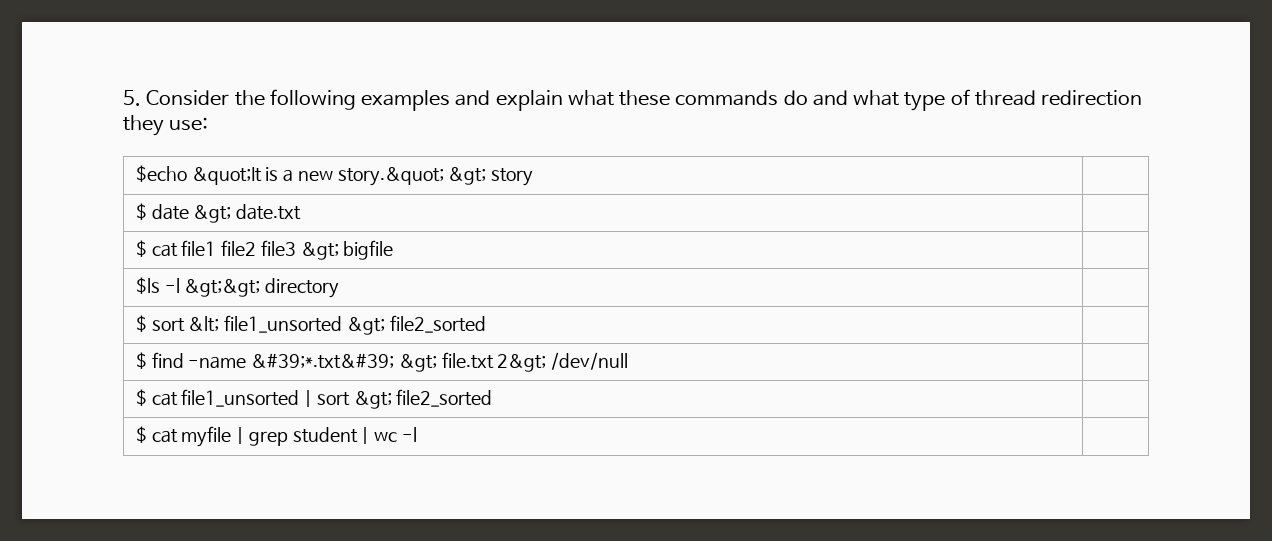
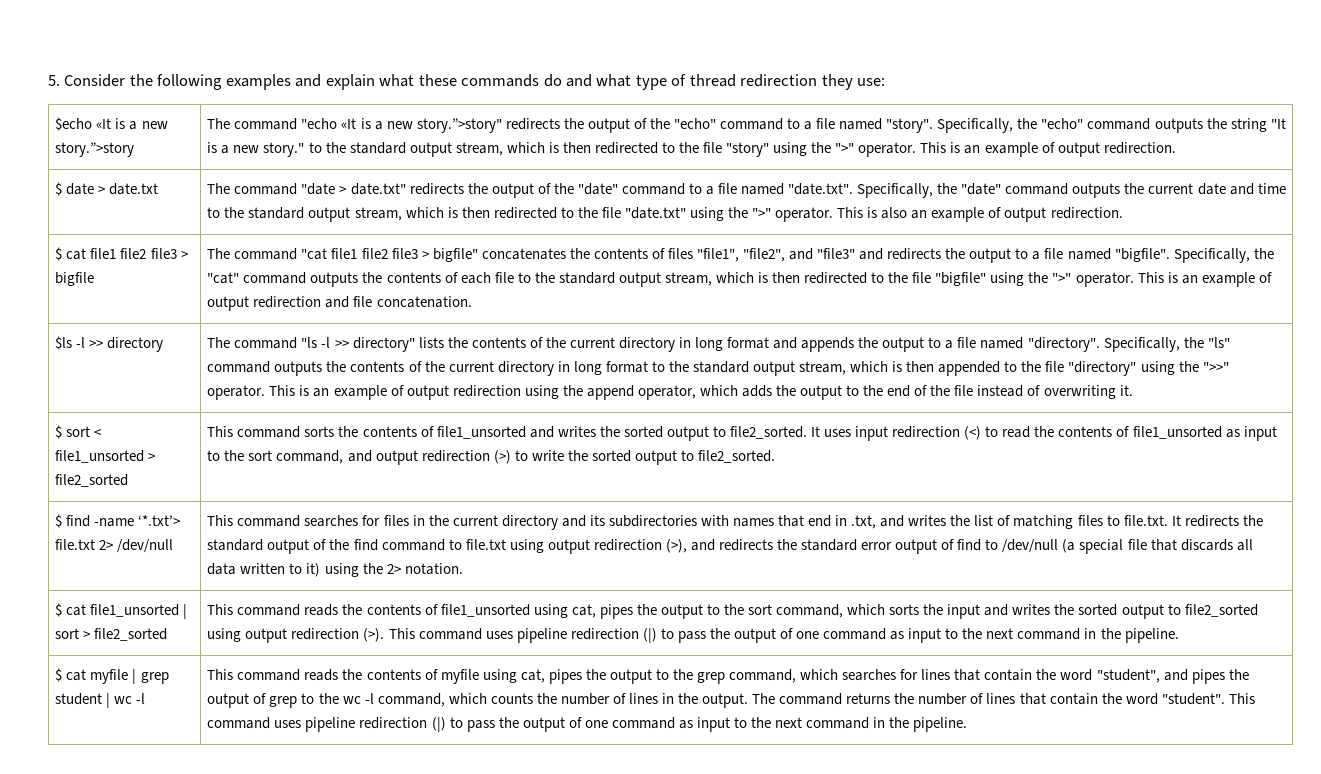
[191,167,534,186] &quot;It is a new story.&quot; &gt; story | -> [96,118,168,130] [55,142,135,157] [207,118,1286,133] [207,142,1176,157] «It is a new story.”>story | The command "echo «It is a new story.”>story" redirects the output of the "echo" command to a file named "story". Specifically, the "echo" command outputs the string "It is a new story." to the standard output stream, which is then redirected to the file "story" using the ">" operator. This is an example of output redirection.
[193,205,232,223] &gt; -> [98,186,106,194] >
(302, 212) none -> [207,183,1286,198] [207,207,1123,222] The command "date > date.txt" redirects the output of the "date" command to a file named "date.txt". Specifically, the "date" command outputs the current date and time to the standard output stream, which is then redirected to the file "date.txt" using the ">" operator. This is also an example of output redirection.
[300,242,339,260] &gt; -> [180,251,188,259] >
(394, 250) none -> [207,248,1274,263] [207,272,1272,287] [207,296,472,311] The command "cat file1 file2 file3 > bigfile" concatenates the contents of files "file1", "file2", and "file3" and redirects the output to a file named "bigfile". Specifically, the "cat" command outputs the contents of each file to the standard output stream, which is then redirected to the file "bigfile" using the ">" operator. This is an example of output redirection and file concatenation.
[184,279,261,297] &gt;&gt; -> [89,340,104,348] >>
[136,315,486,335] [136,352,629,372] // $ sort &lt; file1_unsorted &gt; file2_sorted | // $ find -name &#39;*.txt&#39; &gt; file.txt 2&gt; /dev/null | -> [207,337,1230,352] [207,361,1229,376] [207,385,1133,400] [55,425,102,439] [55,450,156,463] [55,474,129,487] [207,426,1277,441] [207,450,776,465] [55,514,181,528] [55,539,174,553] [207,515,1263,530] [207,539,1253,554] [207,563,463,577] The command "ls -l >> directory" lists the contents of the current directory in long format and appends the output to a file named "directory". Specifically, the "ls" command outputs the contents of the current directory in long format to the standard output stream, which is then appended to the file "directory" using the ">>" operator. This is an example of output redirection using the append operator, which adds the output to the end of the file instead of overwriting it. // $ sort < file1_unsorted > file2_sorted | This command sorts the contents of file1_unsorted and writes the sorted output to file2_sorted. It uses input redirection (<) to read the contents of file1_unsorted as input to the sort command, and output redirection (>) to write the sorted output to file2_sorted. // $ find -name ‘*.txt’> file.txt 2> /dev/null | This command searches for files in the current directory and its subdirectories with names that end in .txt, and writes the list of matching files to file.txt. It redirects the standard output of the find command to file.txt using output redirection (>), and redirects the standard error output of find to /dev/null (a special file that discards all data written to it) using the 2> notation.
[353,389,493,409] &gt; file2_sorted | -> [83,628,168,641] [207,604,1258,619] [207,628,1179,643] > file2_sorted | This command reads the contents of file1_unsorted using cat, pipes the output to the sort command, which sorts the input and writes the sorted output to file2_sorted using output redirection (>). This command uses pipeline redirection (|) to pass the output of one command as input to the next command in the pipeline.
(417, 434) none -> [207,669,1249,684] [207,693,1255,708] [207,717,968,732] This command reads the contents of myfile using cat, pipes the output to the grep command, which searches for lines that contain the word "student", and pipes the output of grep to the wc -l command, which counts the number of lines in the output. The command returns the number of lines that contain the word "student". This command uses pipeline redirection (|) to pass the output of one command as input to the next command in the pipeline.

